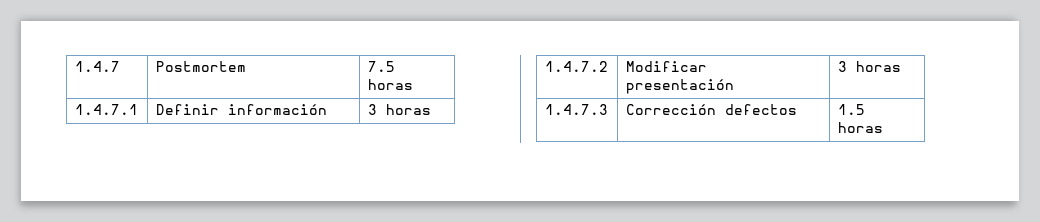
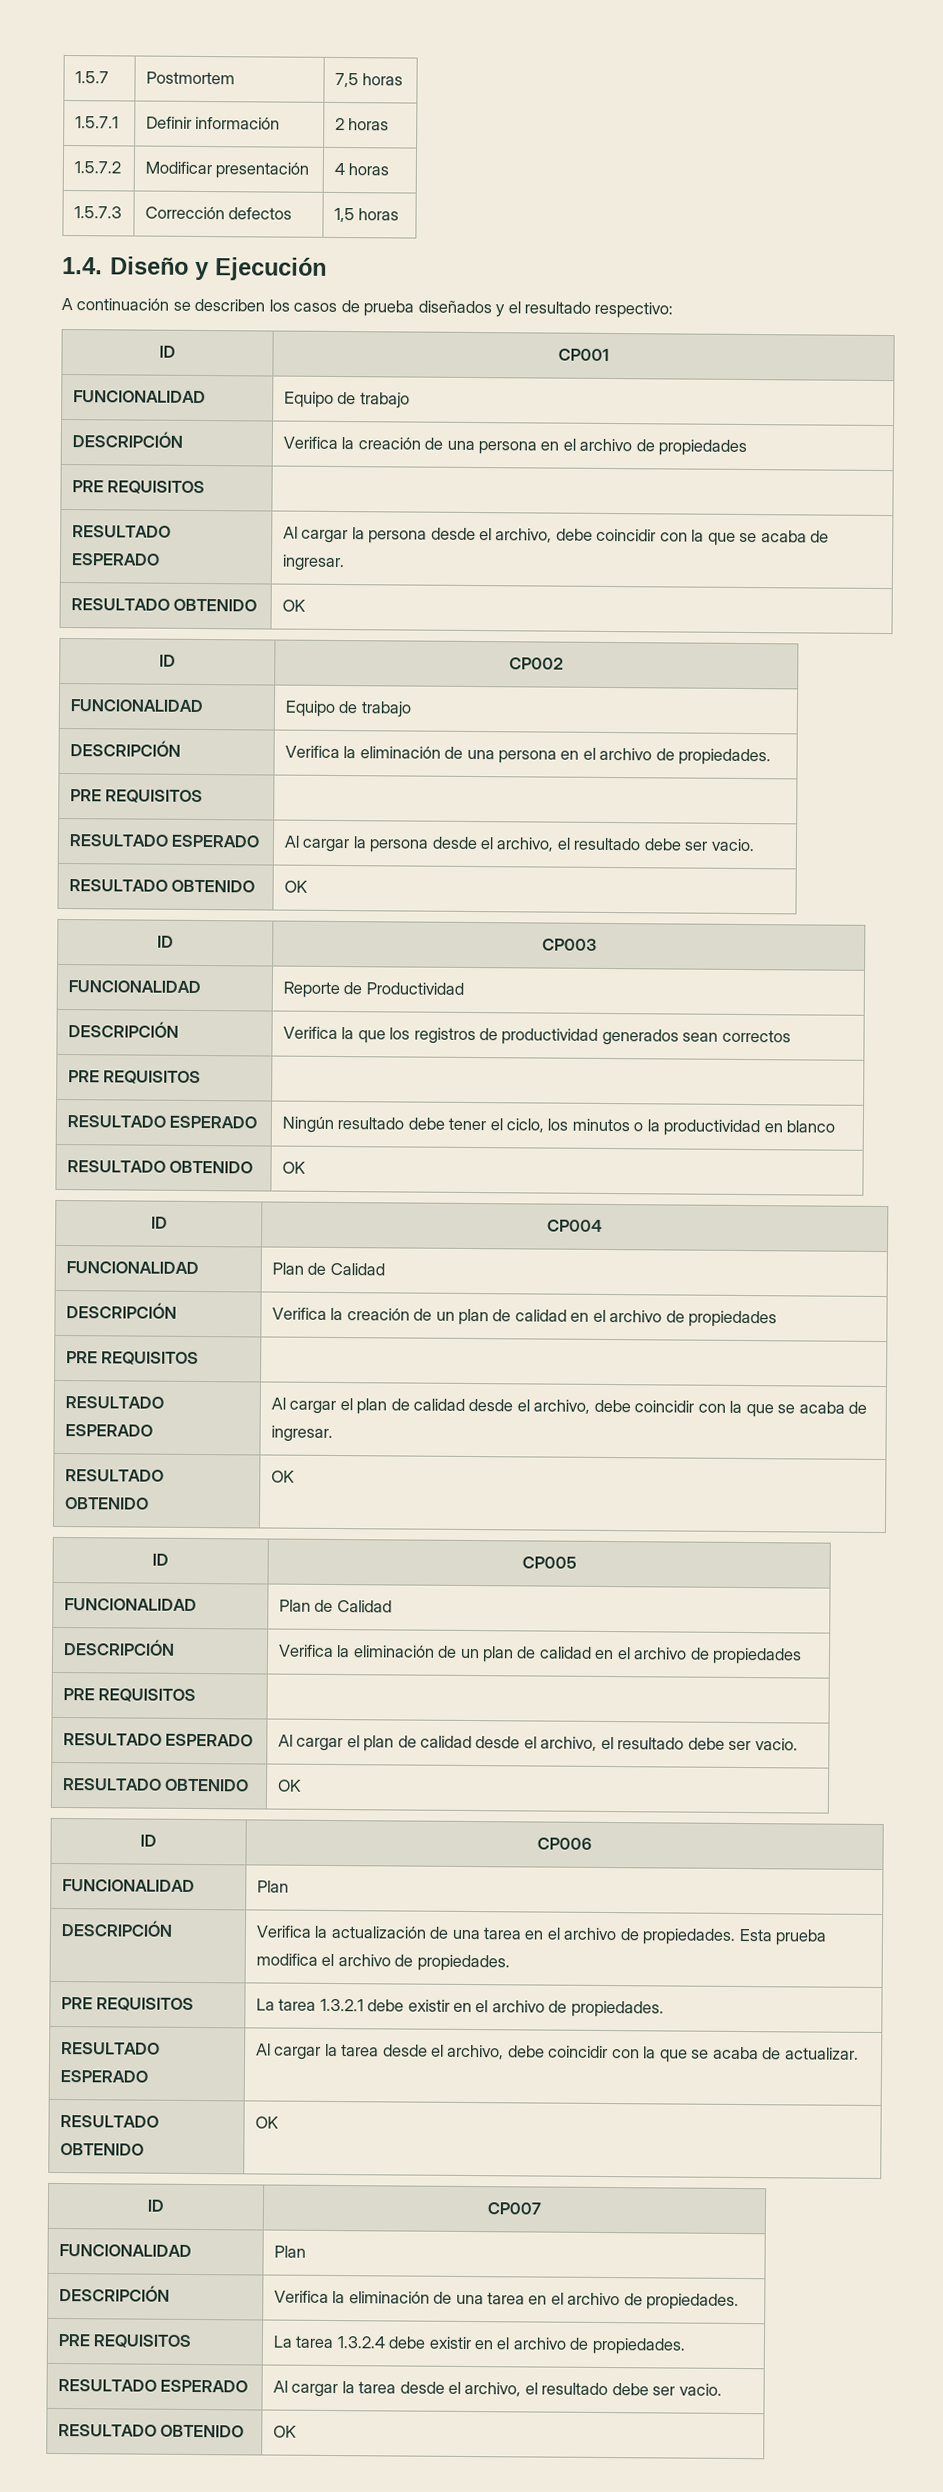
[74,61,120,72] 1.4.7 -> [74,71,109,84] 1.5.7
[367,61,395,72] [367,79,413,90] [74,104,138,115] 7.5 horas // 1.4.7.1 -> [334,72,404,88] [74,116,119,129] 7,5 horas // 1.5.7.1
[367,104,431,115] [544,61,608,72] 3 horas // 1.4.7.2 -> [334,117,390,131] [73,161,121,174] 2 horas // 1.5.7.2
[837,61,901,72] [544,104,608,115] 3 horas // 1.4.7.3 -> [333,162,390,176] [73,206,122,219] 4 horas // 1.5.7.3
[837,104,865,115] [837,122,883,133] 1.5 horas -> [333,207,400,223] [62,256,328,281] [61,297,674,319] [159,345,176,358] [558,348,609,361] [72,390,206,404] [283,391,410,409] [71,431,183,448] [282,436,748,457] [71,480,206,495] [71,525,171,538] [70,553,160,566] [282,526,830,546] [281,554,345,572] [70,598,258,612] [281,599,306,612] [159,654,176,667] [509,657,564,670] [69,699,203,713] [284,700,411,718] [69,740,181,757] [284,745,772,766] [69,789,204,804] [68,834,261,848] [283,835,754,853] [68,879,256,893] [283,880,308,893] [157,935,174,948] [541,938,597,951] [67,980,201,994] [282,981,464,999] [67,1021,179,1038] [282,1026,791,1046] [67,1070,202,1085] [66,1115,258,1129] [281,1116,836,1137] [66,1160,254,1174] [281,1161,306,1174] [150,1216,168,1229] [547,1219,603,1232] [65,1261,199,1275] [271,1262,385,1276] [65,1302,177,1319] [271,1307,778,1328] [65,1351,200,1366] [64,1396,164,1409] [64,1424,153,1437] [270,1397,867,1418] [270,1425,333,1442] [64,1469,164,1482] [64,1497,149,1510] [270,1470,295,1483] [152,1553,169,1566] [521,1556,577,1569] [63,1598,197,1611] [278,1599,392,1613] [62,1639,175,1656] [277,1644,803,1665] [62,1688,197,1702] [62,1733,254,1747] [277,1734,798,1752] [62,1778,250,1792] [276,1779,302,1792] [140,1834,157,1847] [537,1837,592,1850] [61,1879,195,1892] [256,1880,289,1893] [60,1920,173,1937] [255,1925,827,1946] [255,1953,510,1972] [60,1997,195,2011] [255,1998,664,2018] [60,2042,160,2055] [59,2070,148,2083] [255,2043,859,2063] [59,2115,159,2128] [59,2143,144,2156] [254,2116,279,2129] [147,2199,165,2212] [487,2202,541,2215] [58,2244,192,2257] [273,2245,306,2258] [58,2284,170,2302] [273,2290,740,2310] [57,2333,193,2348] [272,2335,685,2355] [57,2378,249,2393] [272,2380,722,2398] [57,2423,245,2438] [272,2425,297,2438] 1,5 horas // 1.4. Diseño y Ejecución // A continuación se describen los casos de prueba diseñados y el resultado respectivo: // ID | CP001 // FUNCIONALIDAD | Equipo de trabajo // DESCRIPCIÓN | Verifica la creación de una persona en el archivo de propiedades // PRE REQUISITOS | // RESULTADO ESPERADO | Al cargar la persona desde el archivo, debe coincidir con la que se acaba de ingresar. // RESULTADO OBTENIDO | OK // ID | CP002 // FUNCIONALIDAD | Equipo de trabajo // DESCRIPCIÓN | Verifica la eliminación de una persona en el archivo de propiedades. // PRE REQUISITOS | // RESULTADO ESPERADO | Al cargar la persona desde el archivo, el resultado debe ser vacio. // RESULTADO OBTENIDO | OK // ID | CP003 // FUNCIONALIDAD | Reporte de Productividad // DESCRIPCIÓN | Verifica la que los registros de productividad generados sean correctos // PRE REQUISITOS | // RESULTADO ESPERADO | Ningún resultado debe tener el ciclo, los minutos o la productividad en blanco // RESULTADO OBTENIDO | OK // ID | CP004 // FUNCIONALIDAD | Plan de Calidad // DESCRIPCIÓN | Verifica la creación de un plan de calidad en el archivo de propiedades // PRE REQUISITOS | // RESULTADO ESPERADO | Al cargar el plan de calidad desde el archivo, debe coincidir con la que se acaba de ingresar. // RESULTADO OBTENIDO | OK // ID | CP005 // FUNCIONALIDAD | Plan de Calidad // DESCRIPCIÓN | Verifica la eliminación de un plan de calidad en el archivo de propiedades // PRE REQUISITOS | // RESULTADO ESPERADO | Al cargar el plan de calidad desde el archivo, el resultado debe ser vacio. // RESULTADO OBTENIDO | OK // ID | CP006 // FUNCIONALIDAD | Plan // DESCRIPCIÓN | Verifica la actualización de una tarea en el archivo de propiedades. Esta prueba modifica el archivo de propiedades. // PRE REQUISITOS | La tarea 1.3.2.1 debe existir en el archivo de propiedades. // RESULTADO ESPERADO | Al cargar la tarea desde el archivo, debe coincidir con la que se acaba de actualizar. // RESULTADO OBTENIDO | OK // ID | CP007 // FUNCIONALIDAD | Plan // DESCRIPCIÓN | Verifica la eliminación de una tarea en el archivo de propiedades. // PRE REQUISITOS | La tarea 1.3.2.4 debe existir en el archivo de propiedades. // RESULTADO ESPERADO | Al cargar la tarea desde el archivo, el resultado debe ser vacio. // RESULTADO OBTENIDO | OK

